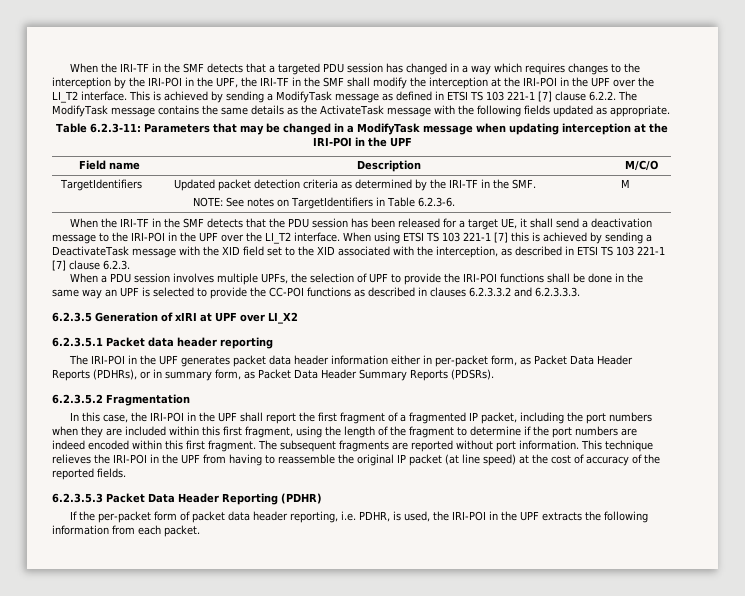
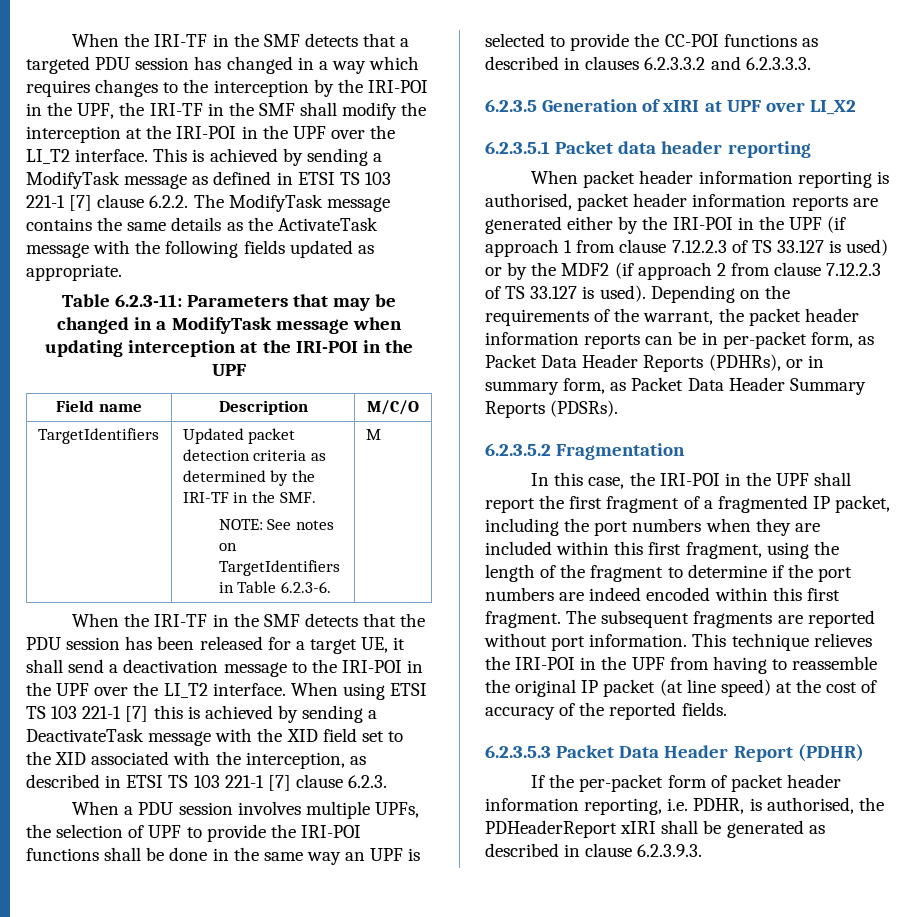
[69,355,422,367] The IRI-POI in the UPF generates packet data header information either -> [531,170,889,188] [485,193,878,211] [485,216,847,234] [485,239,889,257] [485,262,882,280] [485,285,790,303] [485,308,859,326] [485,331,697,349] When packet header information reporting is authorised, packet header information reports are generated either by the IRI-POI in the UPF (if approach 1 from clause 7.12.2.3 of TS 33.127 is used) or by the MDF2 (if approach 2 from clause 7.12.2.3 of TS 33.127 is used). Depending on the requirements of the warrant, the packet header information reports can be
[222,493,278,505] Reporting -> [733,746,793,762] Report
[228,511,289,521] data header -> [786,774,841,788] [485,798,579,811] header information
[404,511,649,523] [52,525,200,537] used, the IRI-POI in the UPF extracts the following information from each packet. -> [766,797,884,814] [485,820,825,838] [485,843,703,857] authorised, the PDHeaderReport xIRI shall be generated as described in clause 6.2.3.9.3.

